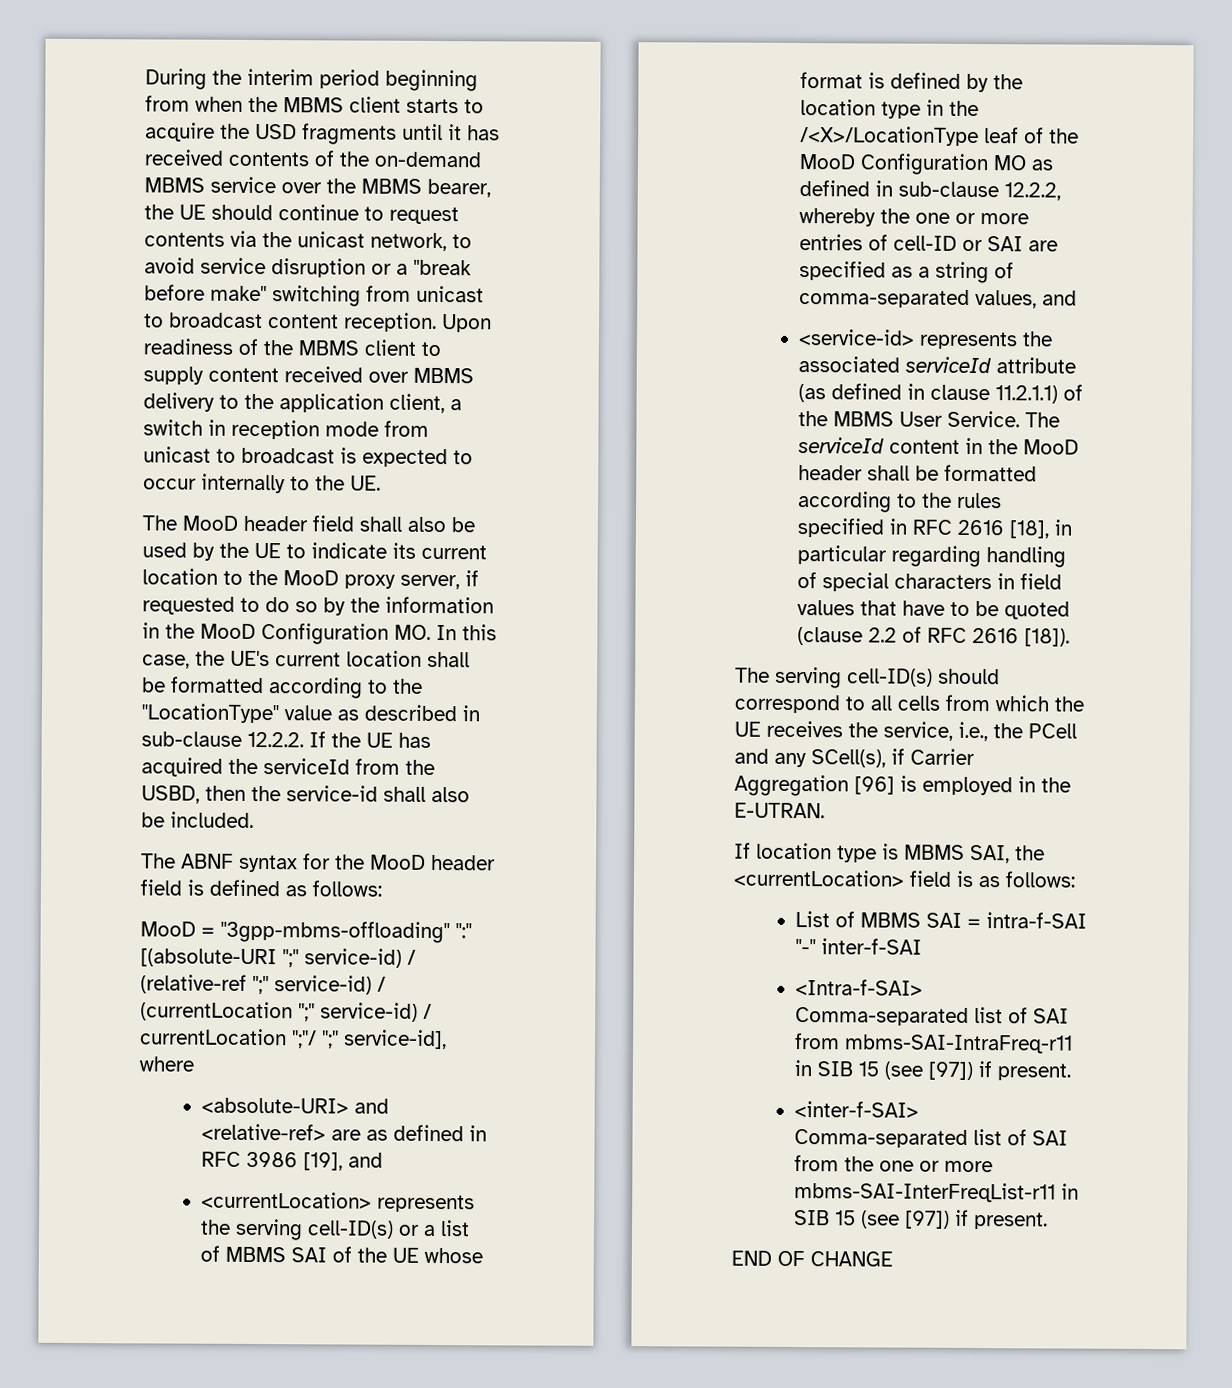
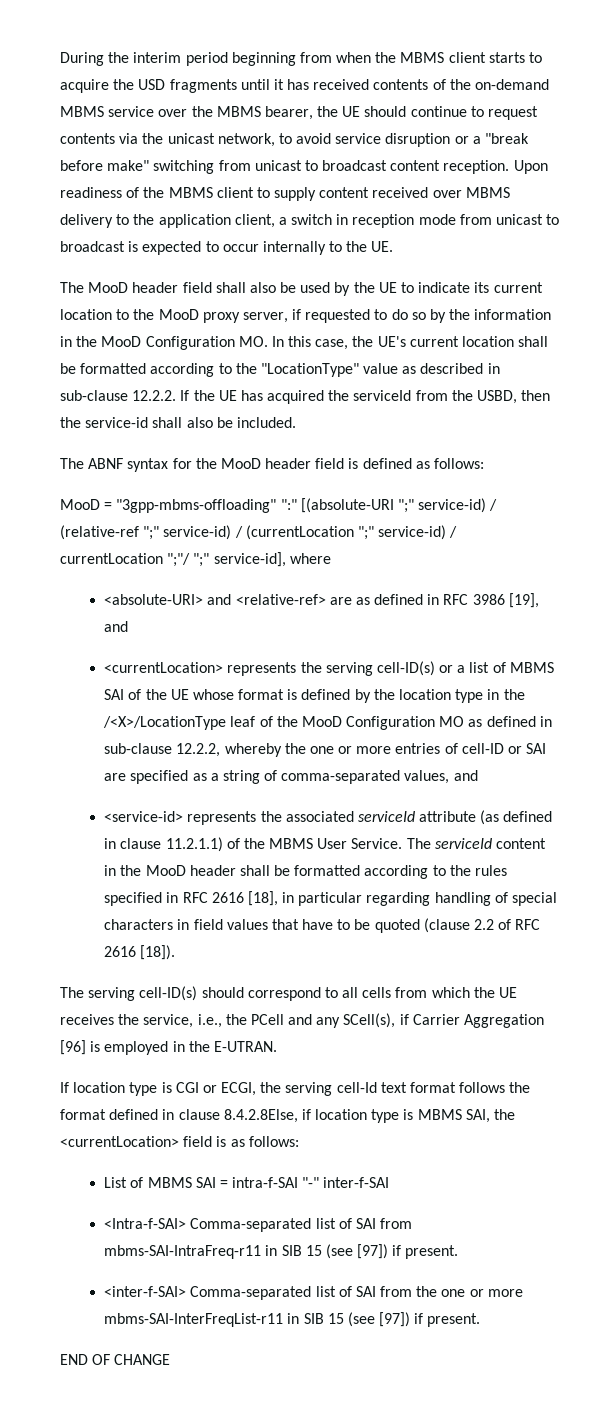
(899, 851) none -> [175,1082,531,1096] [60,1109,414,1123] CGI or ECGI, the serving cell-Id text format follows the format defined in clause 8.4.2.8Else, if location type is

